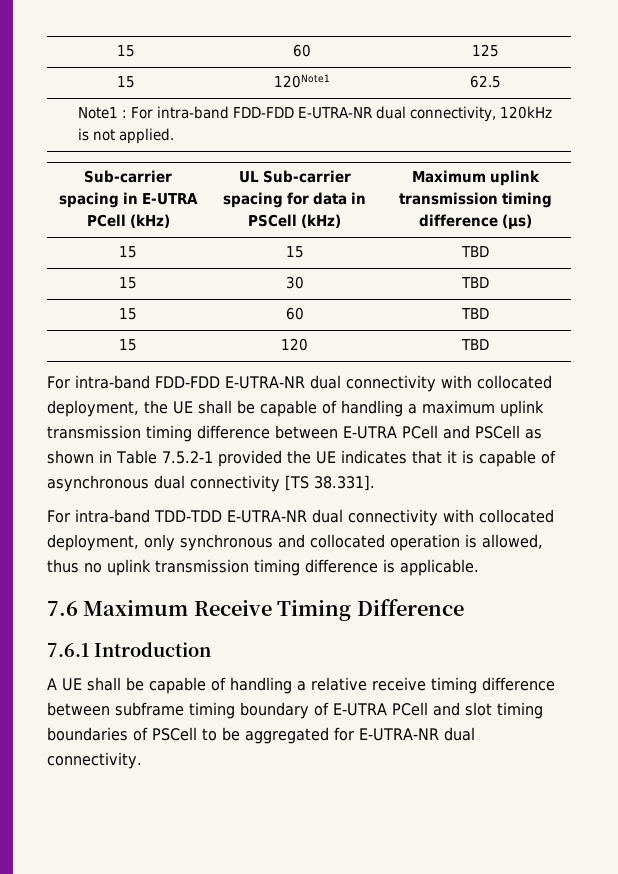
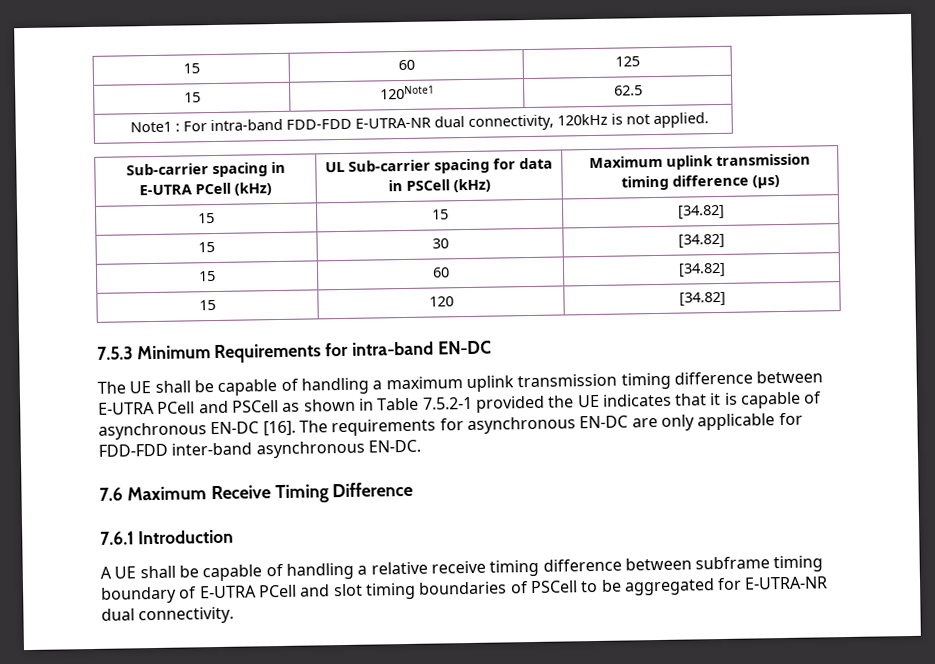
[461,246,489,257] TBD -> [677,204,725,220] [34.82]
[461,277,489,288] [119,308,137,320] [285,307,304,320] [461,308,489,319] TBD // 15 | 60 | TBD -> [677,233,725,249] [199,271,216,282] [431,267,450,278] [677,262,726,278] [34.82] // 15 | 60 | [34.82]
[461,339,489,350] [47,375,552,392] [47,400,168,417] TBD // For intra-band FDD-FDD E-UTRA-NR dual connectivity with collocated deployment, the -> [678,291,726,307] [97,340,492,364] [97,381,126,394] [34.82] // 7.5.3 Minimum Requirements for intra-band EN-DC // The
[154,475,375,492] [47,509,554,526] [47,534,543,551] [47,559,479,576] dual connectivity [TS 38.331]. // For intra-band TDD-TDD E-UTRA-NR dual connectivity with collocated deployment, only synchronous and collocated operation is allowed, thus no uplink transmission timing difference is applicable. -> [210,412,803,437] [98,439,421,459] EN-DC [16]. The requirements for asynchronous EN-DC are only applicable for FDD-FDD inter-band asynchronous EN-DC.

